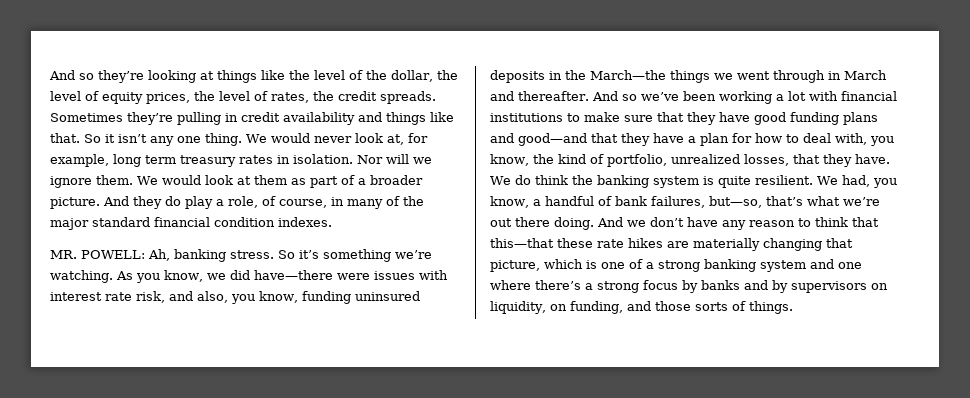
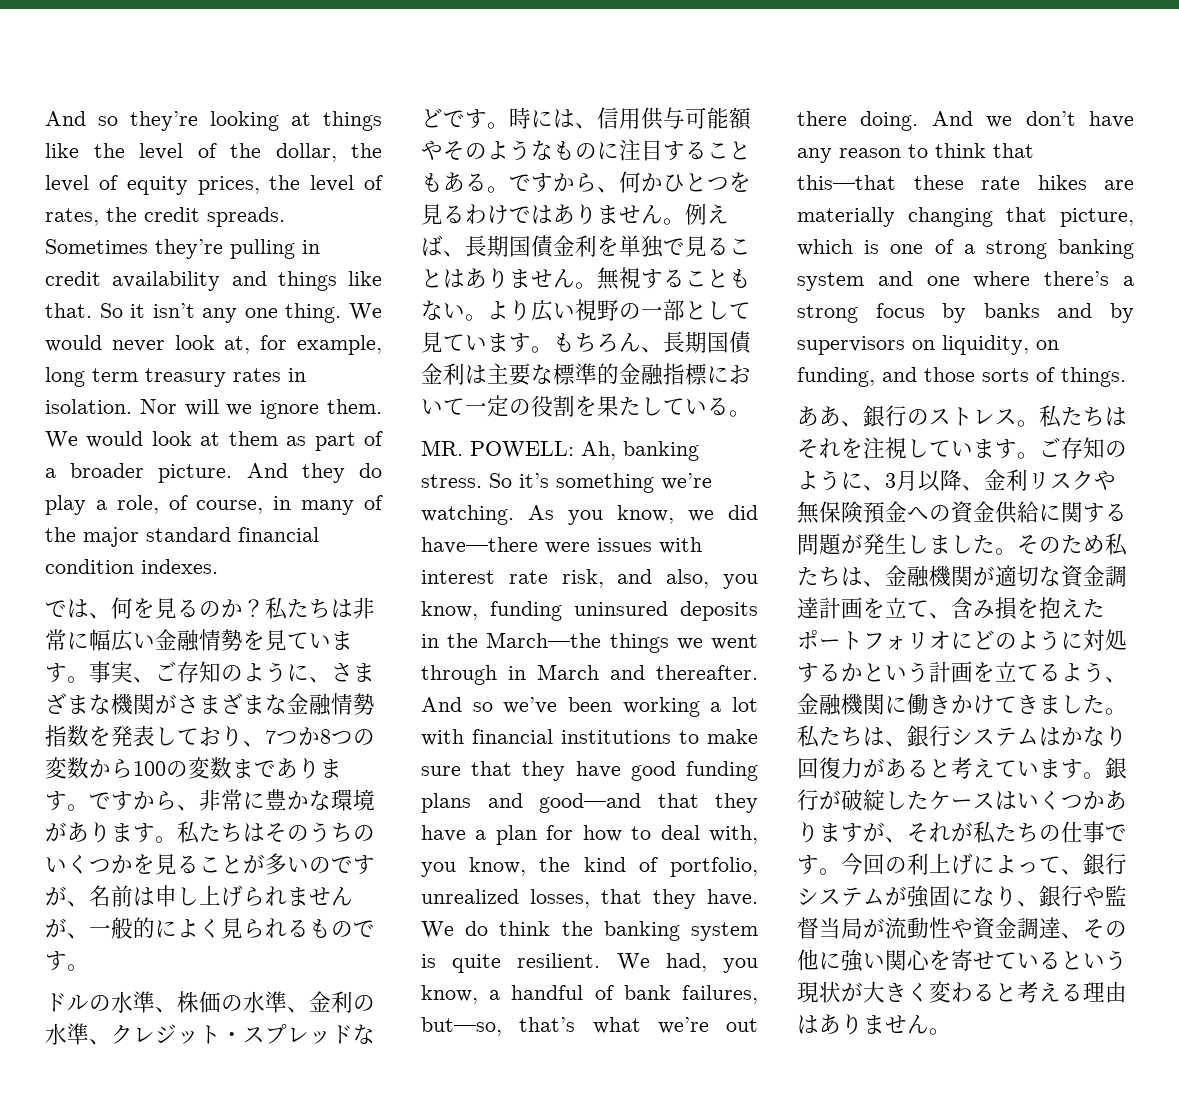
(332, 222) none -> [45,597,375,620] [45,629,353,652] [45,661,375,683] [45,693,375,716] [45,725,375,747] [45,757,342,779] [45,789,375,811] [45,821,375,844] [45,853,375,875] [45,885,353,907] [45,917,375,939] [45,951,89,971] [45,991,375,1013] [45,1023,375,1045] [421,107,751,130] [421,139,751,161] [421,171,751,193] [421,203,729,225] [421,235,751,258] [421,267,751,290] [421,299,751,322] [421,331,752,354] [421,363,751,386] [421,395,751,417] // では、何を見るのか？私たちは非常に幅広い金融情勢を見ています。事実、ご存知のように、さまざまな機関がさまざまな金融情勢指数を発表しており、7つか8つの変数から100の変数まであります。ですから、非常に豊かな環境があります。私たちはそのうちのいくつかを見ることが多いのですが、名前は申し上げられませんが、一般的によく見られるものです。 // ドルの水準、株価の水準、金利の水準、クレジット・スプレッドなどです。時には、信用供与可能額やそのようなものに注目することもある。ですから、何かひとつを見るわけではありません。例えば、長期国債金利を単独で見ることはありません。無視することもない。より広い視野の一部として見ています。もちろん、長期国債金利は主要な標準的金融指標において一定の役割を果たしている。
(793, 307) none -> [797,405,1127,428] [797,437,1127,459] [797,469,1116,492] [797,501,1127,524] [797,533,1128,556] [797,565,1127,588] [797,597,1105,620] [797,629,1127,651] [797,661,1127,683] [797,693,1127,716] [797,725,1127,748] [797,757,1127,779] [797,789,1127,811] [797,821,1127,844] [797,853,1127,875] [797,885,1127,908] [797,917,1127,940] [797,949,1127,972] [797,981,1127,1003] [797,1014,951,1035] // ああ、銀行のストレス。私たちはそれを注視しています。ご存知のように、3月以降、金利リスクや無保険預金への資金供給に関する問題が発生しました。そのため私たちは、金融機関が適切な資金調達計画を立て、含み損を抱えたポートフォリオにどのように対処するかという計画を立てるよう、金融機関に働きかけてきました。私たちは、銀行システムはかなり回復力があると考えています。銀行が破綻したケースはいくつかありますが、それが私たちの仕事です。今回の利上げによって、銀行システムが強固になり、銀行や監督当局が流動性や資金調達、その他に強い関心を寄せているという現状が大きく変わると考える理由はありません。

